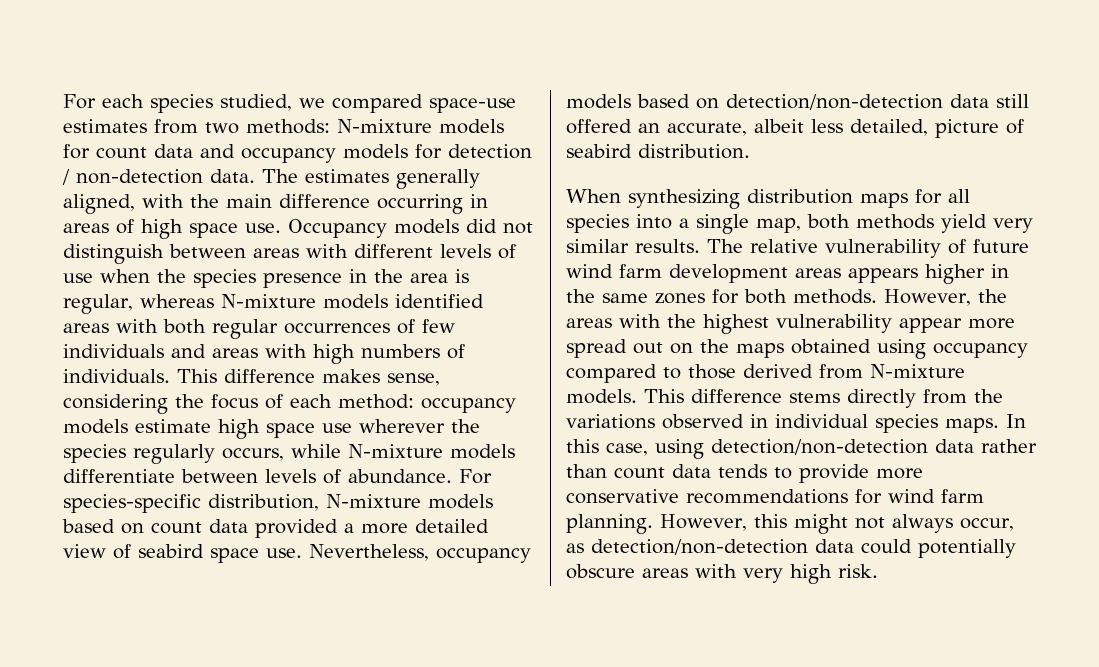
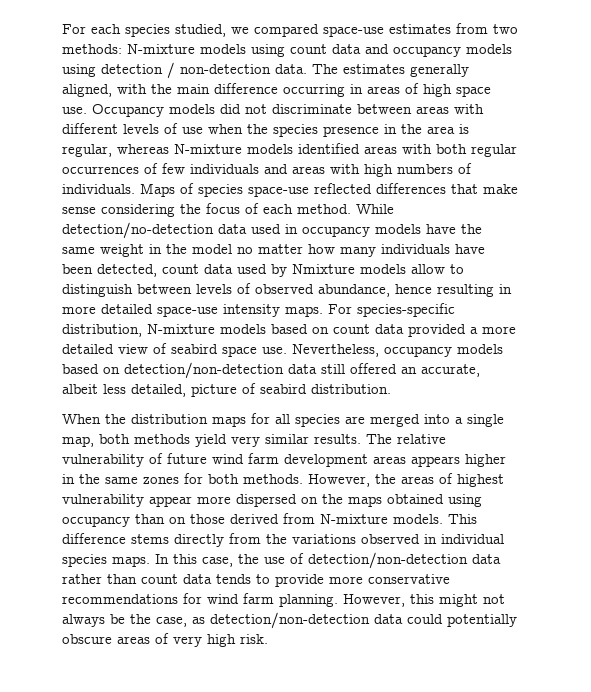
[63,144,90,159] for -> [251,44,285,57] using
[415,144,442,159] for -> [62,64,96,77] using
[63,244,164,264] distinguish -> [272,104,352,114] discriminate
[177,369,440,386] This difference makes sense, -> [140,183,518,197] [62,207,96,214] Maps of species space-use reflected differences that make sense
[338,394,516,413] [63,419,480,439] [63,444,515,464] [63,469,452,484] method: occupancy models estimate high space use wherever the species regularly occurs, while N-mixture models differentiate between levels of abundance. -> [297,204,394,214] [62,222,482,239] [62,244,485,257] [62,264,464,277] [62,283,512,297] [62,304,323,317] method. While detection/no-detection data used in occupancy models have the same weight in the model no matter how many individuals have been detected, count data used by Nmixture models allow to distinguish between levels of observed abundance, hence resulting in more detailed space-use intensity maps.
[628,189,740,209] synthesizing -> [105,414,126,424] the
(629, 223) none -> [345,414,420,427] are merged
[619,314,696,328] with the -> [439,473,453,484] of
[566,339,663,358] spread out -> [236,494,297,507] dispersed
[566,364,681,383] compared to -> [135,514,186,524] than on
[655,439,704,459] using -> [238,553,304,564] the use of
[959,518,1014,531] occur, -> [110,614,187,627] be the case,
[695,564,737,578] with -> [155,633,169,644] of

